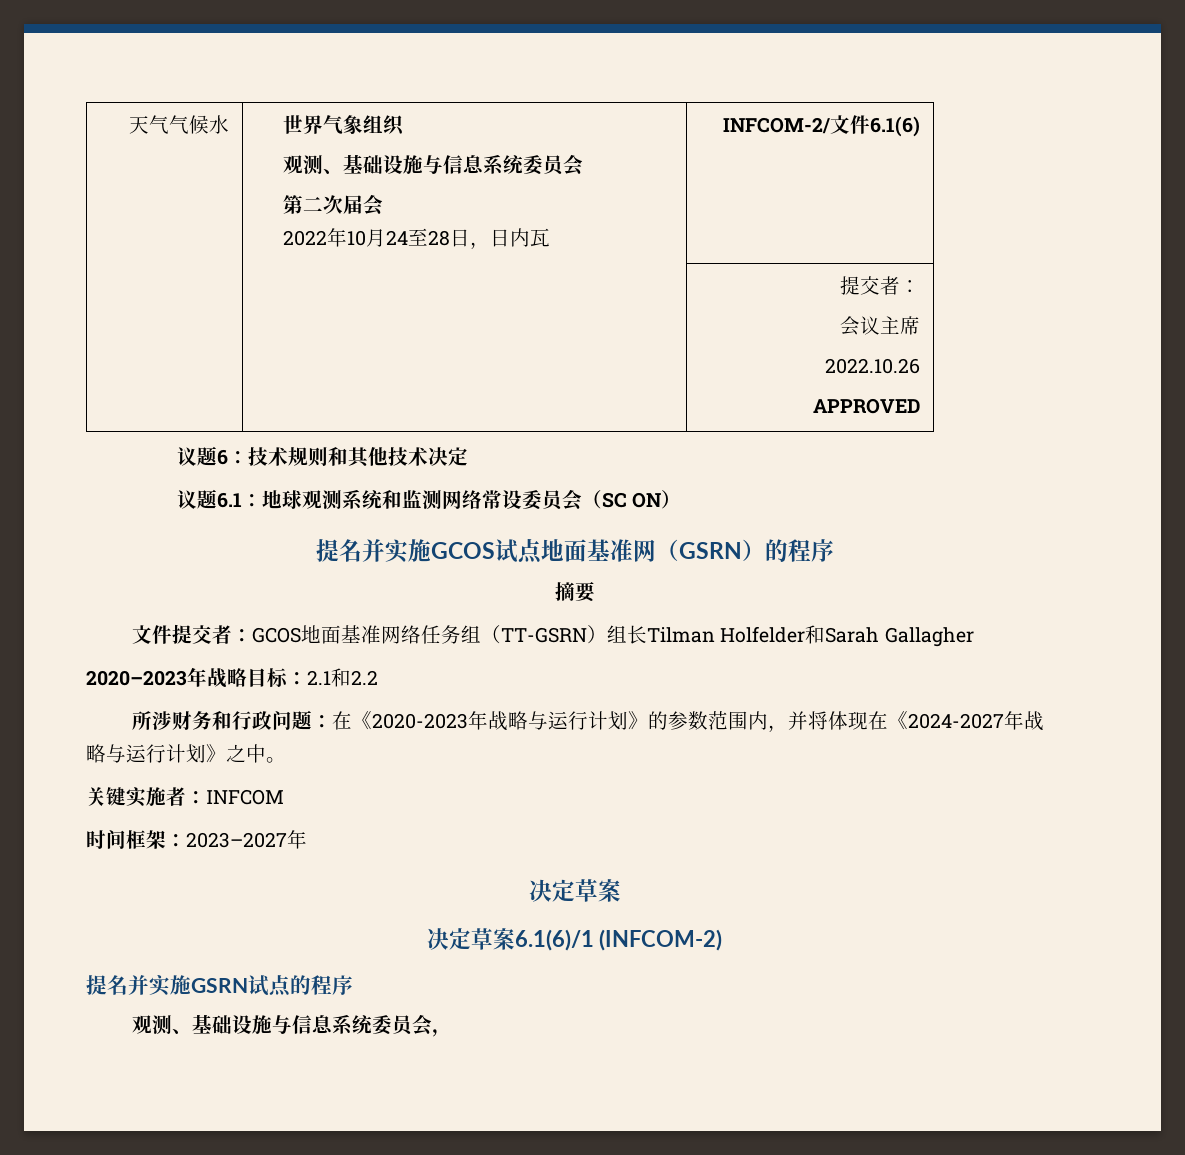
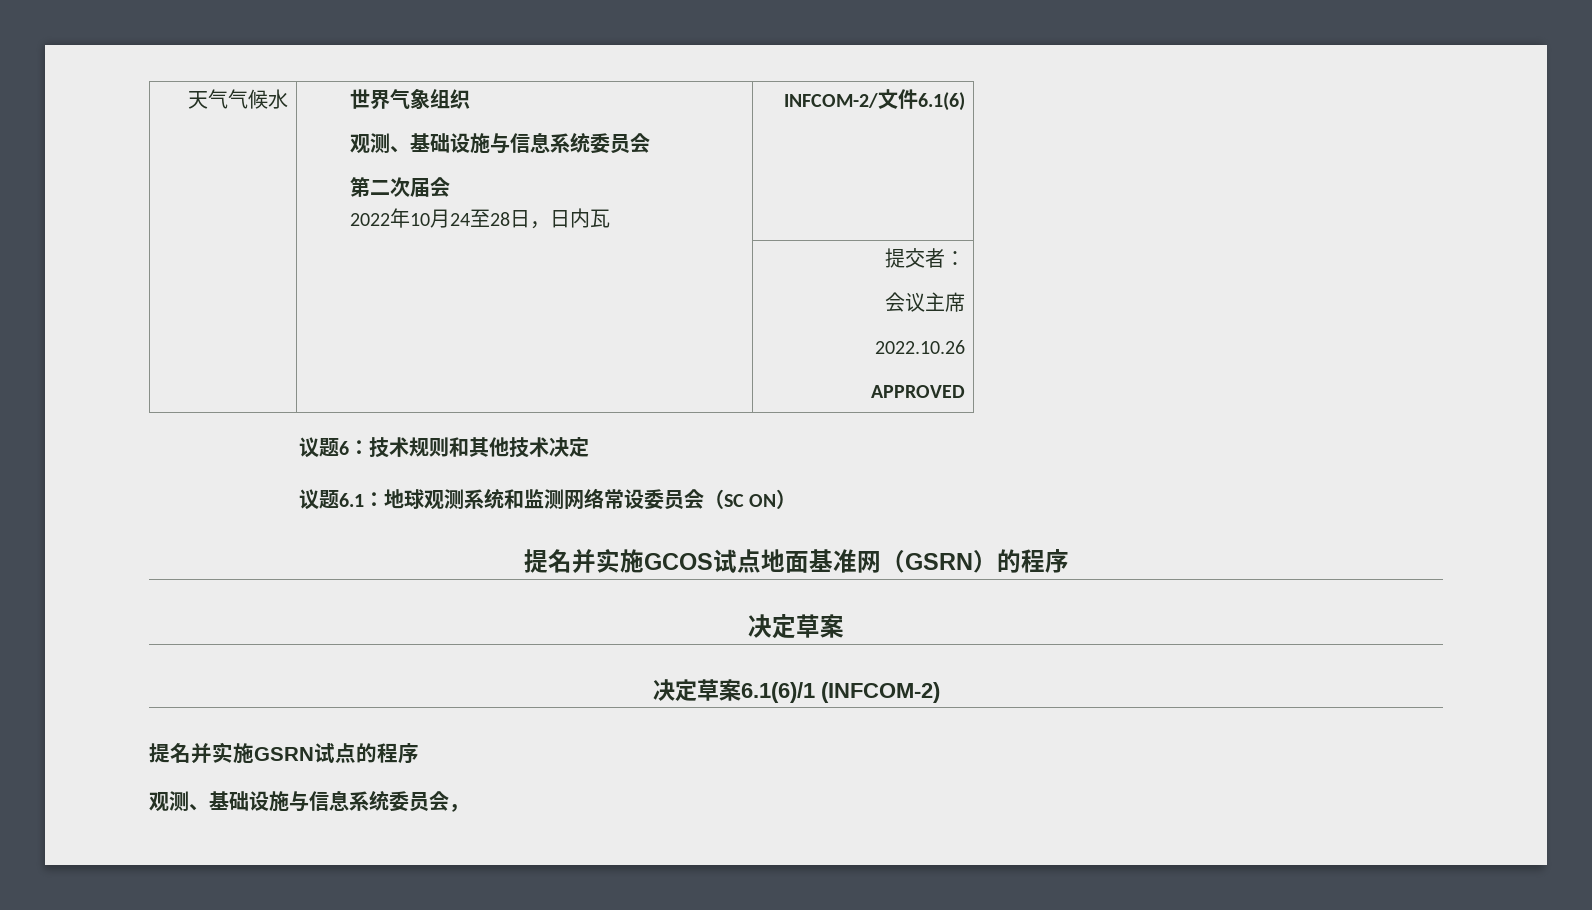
[554,582,595,602] [132,624,974,647] [86,667,378,688] [132,710,1045,732] [86,744,286,763] [86,787,284,807] [86,830,307,849] // 摘要 // 文件提交者：GCOS地面基准网络任务组（TT-GSRN）组长Tilman Holfelder和Sarah Gallagher // 2020–2023年战略目标：2.1和2.2 // 所涉财务和行政问题：在《2020-2023年战略与运行计划》的参数范围内，并将体现在《2024-2027年战略与运行计划》之中。 // 关键实施者：INFCOM // 时间框架：2023–2027年 -> (1069, 561) none

